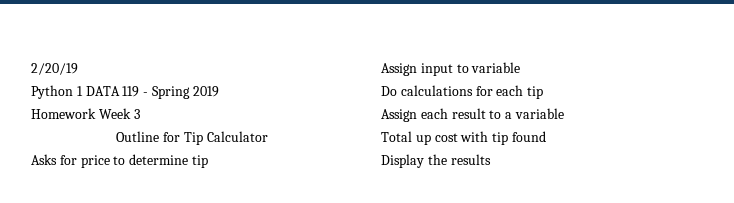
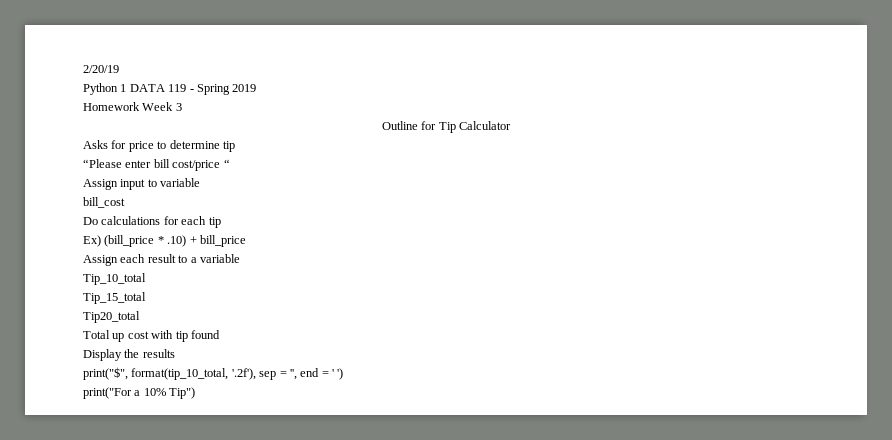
(208, 161) none -> [83,159,230,171] // “Please enter bill cost/price “
(521, 67) none -> [83,197,125,208] // bill_cost
(544, 92) none -> [83,235,246,247] // Ex) (bill_price * .10) + bill_price
(564, 113) none -> [83,273,146,285] [83,292,146,304] [83,311,140,323] // Tip_10_total // Tip_15_total // Tip20_total
(491, 159) none -> [83,367,344,380] [83,387,196,399] // print("$", format(tip_10_total, '.2f'), sep = '', end = ' ') // print("For a 10% Tip")

